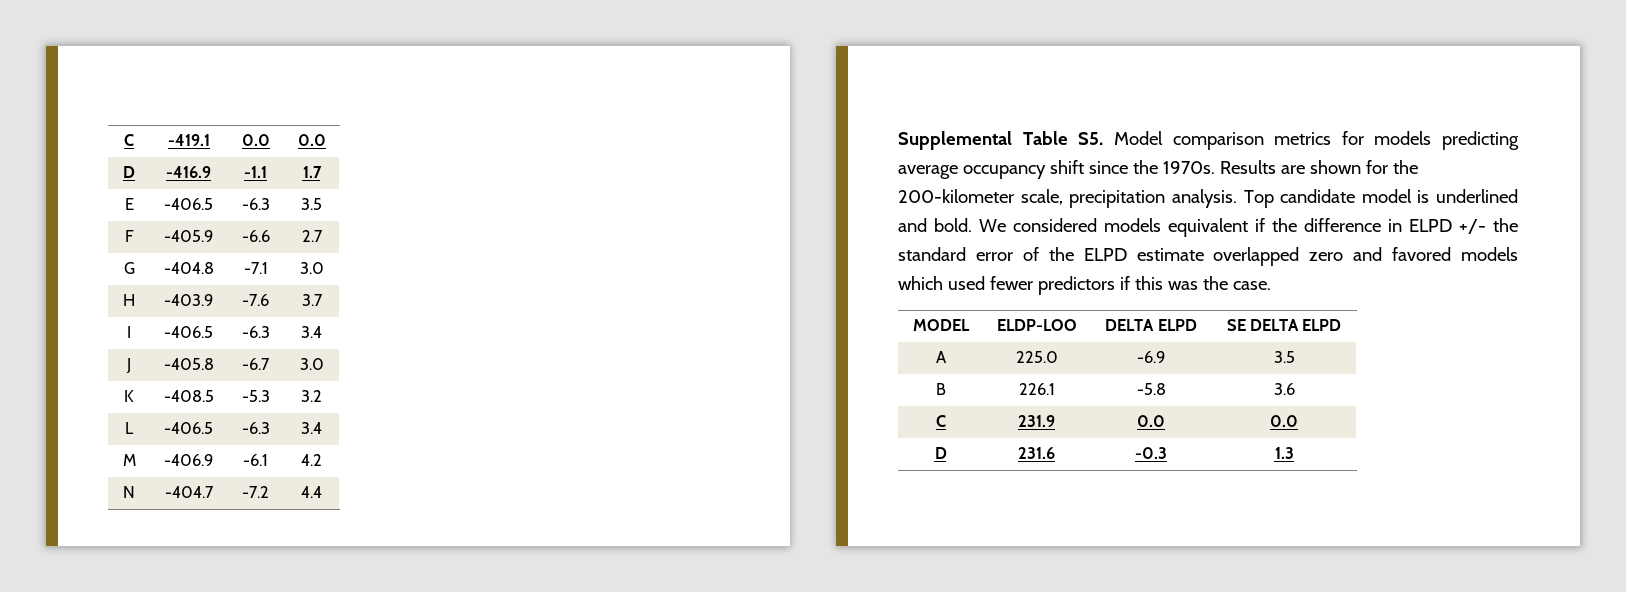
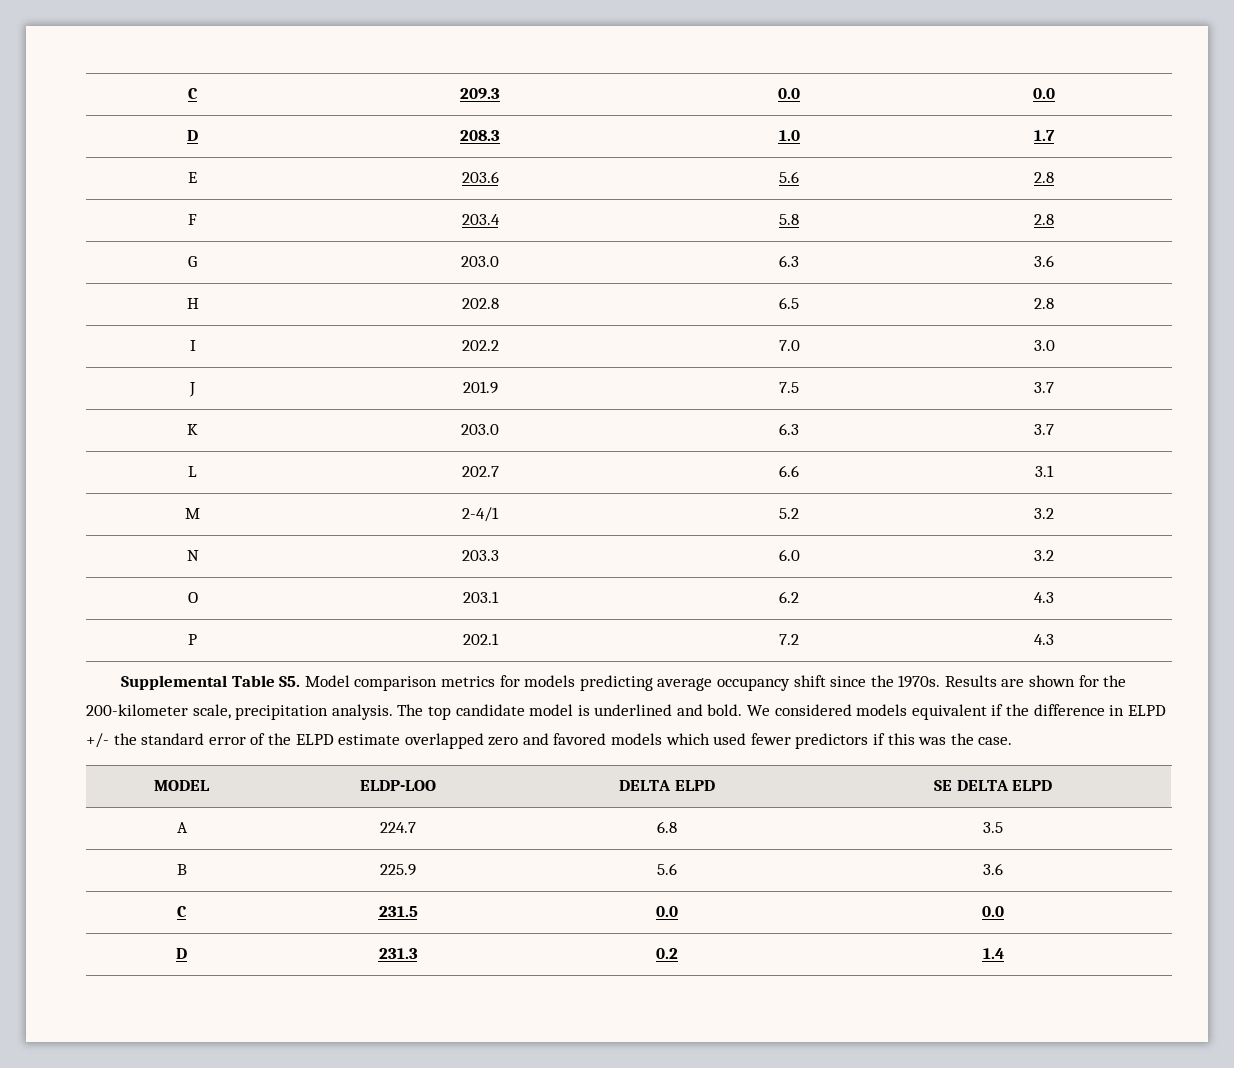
[124,134,134,146] [167,134,210,146] [241,134,270,146] [297,134,326,146] [123,166,135,178] [166,166,211,178] [244,166,267,178] C | -419.1 | 0.0 | 0.0 // D | -416.9 | -1.1 -> [188,88,198,99] [460,88,501,99] [778,88,800,99] [1033,88,1055,99] [187,130,198,141] [460,130,501,141] [778,130,800,141] C | 209.3 | 0.0 | 0.0 // D | 208.3 | 1.0
[164,198,213,210] [241,198,270,210] [301,198,322,210] [124,230,134,242] [164,230,213,242] [241,230,270,242] [301,230,323,242] [123,262,135,274] [163,262,214,274] [243,262,268,274] [299,262,324,274] [123,294,135,306] [164,294,213,306] [242,294,269,306] [301,294,323,306] [127,326,131,338] [164,326,213,338] [241,326,270,338] [301,326,322,338] [126,358,131,373] [163,358,214,370] [242,358,270,370] [299,358,324,370] [124,390,134,402] [163,390,214,402] [241,390,270,402] [301,390,322,402] [125,422,134,434] [164,422,213,434] [241,422,270,434] [301,422,322,434] [122,454,136,466] [164,454,213,466] [243,454,268,466] [301,454,322,466] [123,486,135,498] [164,486,214,498] [242,486,269,498] [301,486,322,498] -406.5 | -6.3 | 3.5 // F | -405.9 | -6.6 | 2.7 // G | -404.8 | -7.1 | 3.0 // H | -403.9 | -7.6 | 3.7 // I | -406.5 | -6.3 | 3.4 // J | -405.8 | -6.7 | 3.0 // K | -408.5 | -5.3 | 3.2 // L | -406.5 | -6.3 | 3.4 // M | -406.9 | -6.1 | 4.2 // N | -404.7 | -7.2 | 4.4 -> [461,171,499,183] [779,171,799,183] [1034,172,1054,183] [188,214,197,225] [461,214,500,225] [779,214,799,225] [1034,214,1054,225] [188,256,197,267] [461,256,500,267] [779,255,799,267] [1034,255,1054,267] [186,298,199,309] [461,298,499,309] [779,297,799,309] [1034,298,1054,309] [189,340,196,351] [461,340,499,351] [778,340,800,351] [1033,340,1055,351] [189,382,195,397] [462,381,498,394] [779,382,799,393] [1034,382,1054,393] [187,424,198,435] [461,424,500,435] [779,423,799,435] [1034,424,1054,435] [188,466,197,477] [461,466,499,477] [779,465,799,477] [1035,465,1054,477] [185,508,200,519] [462,507,500,522] [779,508,799,519] [1034,508,1054,519] [186,550,199,561] [461,550,499,561] [778,549,800,561] [1034,550,1054,561] [187,592,198,603] [462,591,499,603] [779,591,799,603] [1034,592,1054,603] [188,634,197,645] [462,633,499,645] [779,634,799,645] [1034,634,1054,645] 203.6 | 5.6 | 2.8 // F | 203.4 | 5.8 | 2.8 // G | 203.0 | 6.3 | 3.6 // H | 202.8 | 6.5 | 2.8 // I | 202.2 | 7.0 | 3.0 // J | 201.9 | 7.5 | 3.7 // K | 203.0 | 6.3 | 3.7 // L | 202.7 | 6.6 | 3.1 // M | 2-4/1 | 5.2 | 3.2 // N | 203.3 | 6.0 | 3.2 // O | 203.1 | 6.2 | 4.3 // P | 202.1 | 7.2 | 4.3
[1243,190,1274,208] Top -> [397,704,451,720] The top
[1015,351,1058,363] [1137,351,1165,363] 225.0 | -6.9 -> [380,822,416,833] [657,821,677,833] 224.7 | 6.8
[1018,383,1055,395] [1136,383,1166,395] 226.1 | -5.8 -> [380,864,416,876] [657,863,677,875] 225.9 | 5.6
[1018,415,1055,427] [1137,415,1165,427] [1270,415,1298,427] [934,447,947,459] [1018,447,1055,459] [1135,447,1167,459] [1274,447,1294,459] 231.9 | 0.0 | 0.0 // D | 231.6 | -0.3 | 1.3 -> [378,906,418,917] [656,906,678,917] [982,906,1004,917] [176,948,187,959] [378,948,418,959] [656,948,678,959] [982,948,1004,959] 231.5 | 0.0 | 0.0 // D | 231.3 | 0.2 | 1.4

